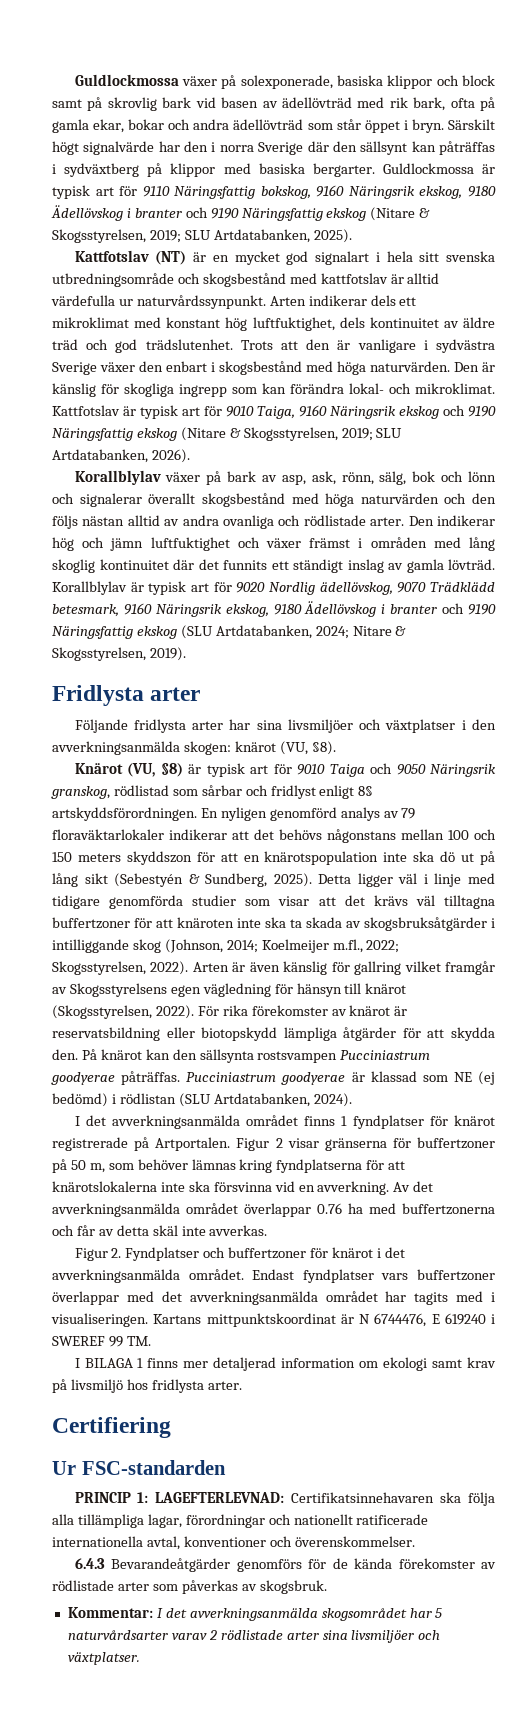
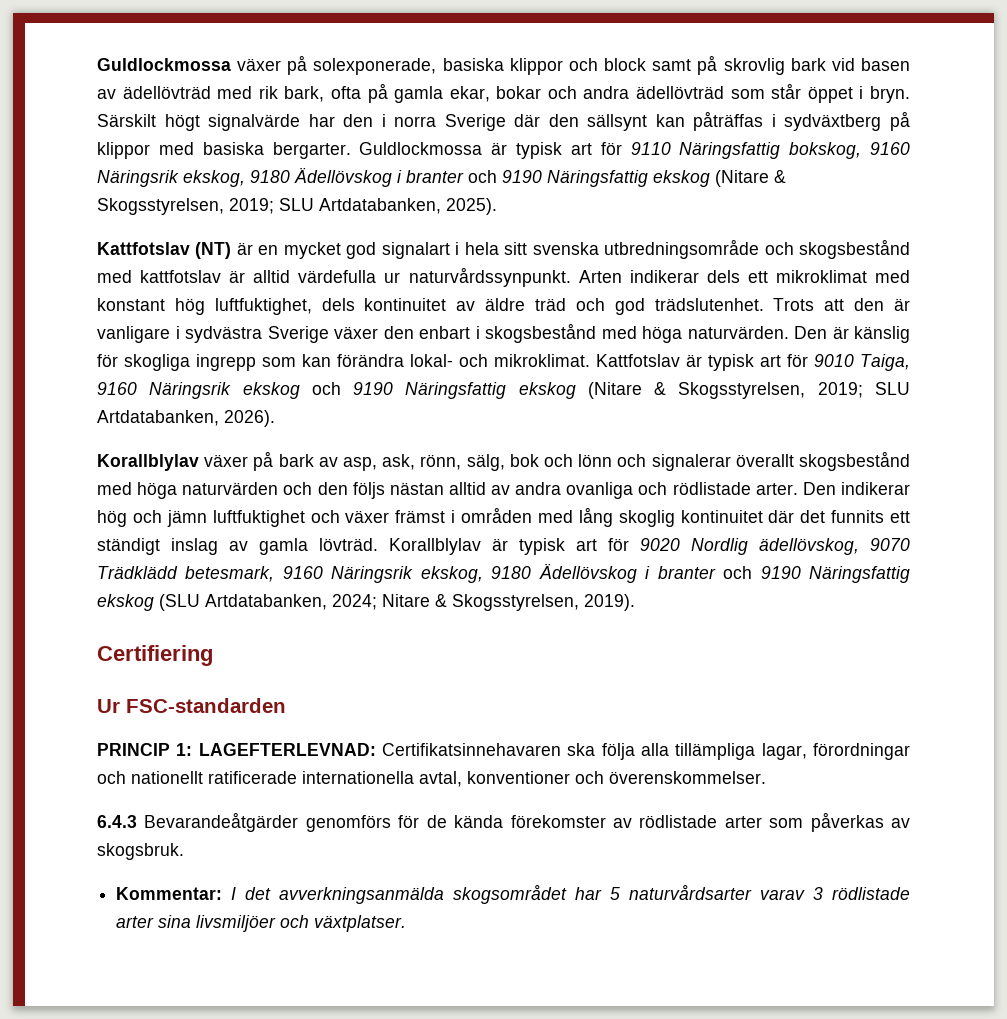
[52,685,201,706] [74,719,497,733] [52,741,336,755] [74,763,497,777] [51,785,374,799] [52,807,416,821] [52,829,496,843] [52,851,496,865] [52,873,496,887] [52,895,495,909] [52,917,495,931] [52,939,400,953] [52,961,496,975] [52,983,407,997] [52,1005,408,1019] [52,1027,495,1041] [52,1049,431,1063] [51,1071,495,1085] [52,1093,352,1107] [74,1115,495,1129] [52,1137,495,1151] [52,1159,406,1173] [52,1181,434,1195] [52,1203,495,1217] [52,1225,268,1236] [74,1247,405,1261] [52,1269,495,1283] [52,1291,495,1305] [51,1313,495,1327] [52,1336,151,1347] [74,1357,496,1371] [52,1379,242,1393] // Fridlysta arter // Följande fridlysta arter har sina livsmiljöer och växtplatser i den avverkningsanmälda skogen: knärot (VU, §8). // Knärot (VU, §8) är typisk art för 9010 Taiga och 9050 Näringsrik granskog, rödlistad som sårbar och fridlyst enligt 8§ artskyddsförordningen. En nyligen genomförd analys av 79 floraväktarlokaler indikerar att det behövs någonstans mellan 100 och 150 meters skyddszon för att en knärotspopulation inte ska dö ut på lång sikt (Sebestyén & Sundberg, 2025). Detta ligger väl i linje med tidigare genomförda studier som visar att det krävs väl tilltagna buffertzoner för att knäroten inte ska ta skada av skogsbruksåtgärder i intilliggande skog (Johnson, 2014; Koelmeijer m.fl., 2022; Skogsstyrelsen, 2022). Arten är även känslig för gallring vilket framgår av Skogsstyrelsens egen vägledning för hänsyn till knärot (Skogsstyrelsen, 2022). För rika förekomster av knärot är reservatsbildning eller biotopskydd lämpliga åtgärder för att skydda den. På knärot kan den sällsynta rostsvampen Pucciniastrum goodyerae påträffas. Pucciniastrum goodyerae är klassad som NE (ej bedömd) i rödlistan (SLU Artdatabanken, 2024). // I det avverkningsanmälda området finns 1 fyndplatser för knärot registrerade på Artportalen. Figur 2 visar gränserna för buffertzoner på 50 m, som behöver lämnas kring fyndplatserna för att knärotslokalerna inte ska försvinna vid en avverkning. Av det avverkningsanmälda området överlappar 0.76 ha med buffertzonerna och får av detta skäl inte avverkas. // Figur 2. Fyndplatser och buffertzoner för knärot i det avverkningsanmälda området. Endast fyndplatser vars buffertzoner överlappar med det avverkningsanmälda området har tagits med i visualiseringen. Kartans mittpunktskoordinat är N 6744476, E 619240 i SWEREF 99 TM. // I BILAGA 1 finns mer detaljerad information om ekologi samt krav på livsmiljö hos fridlysta arter. -> (635, 602) none
[208,1630,217,1640] 2 -> [813,887,824,900] 3

